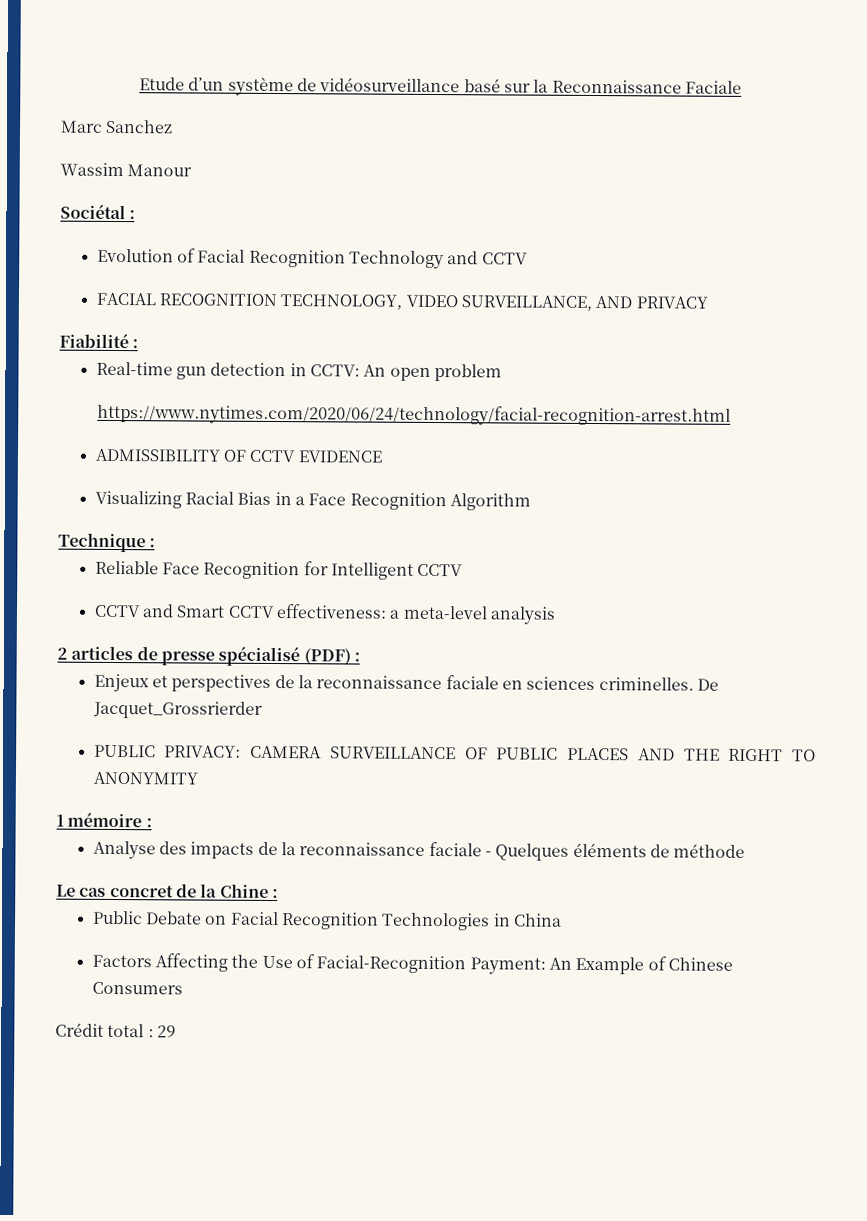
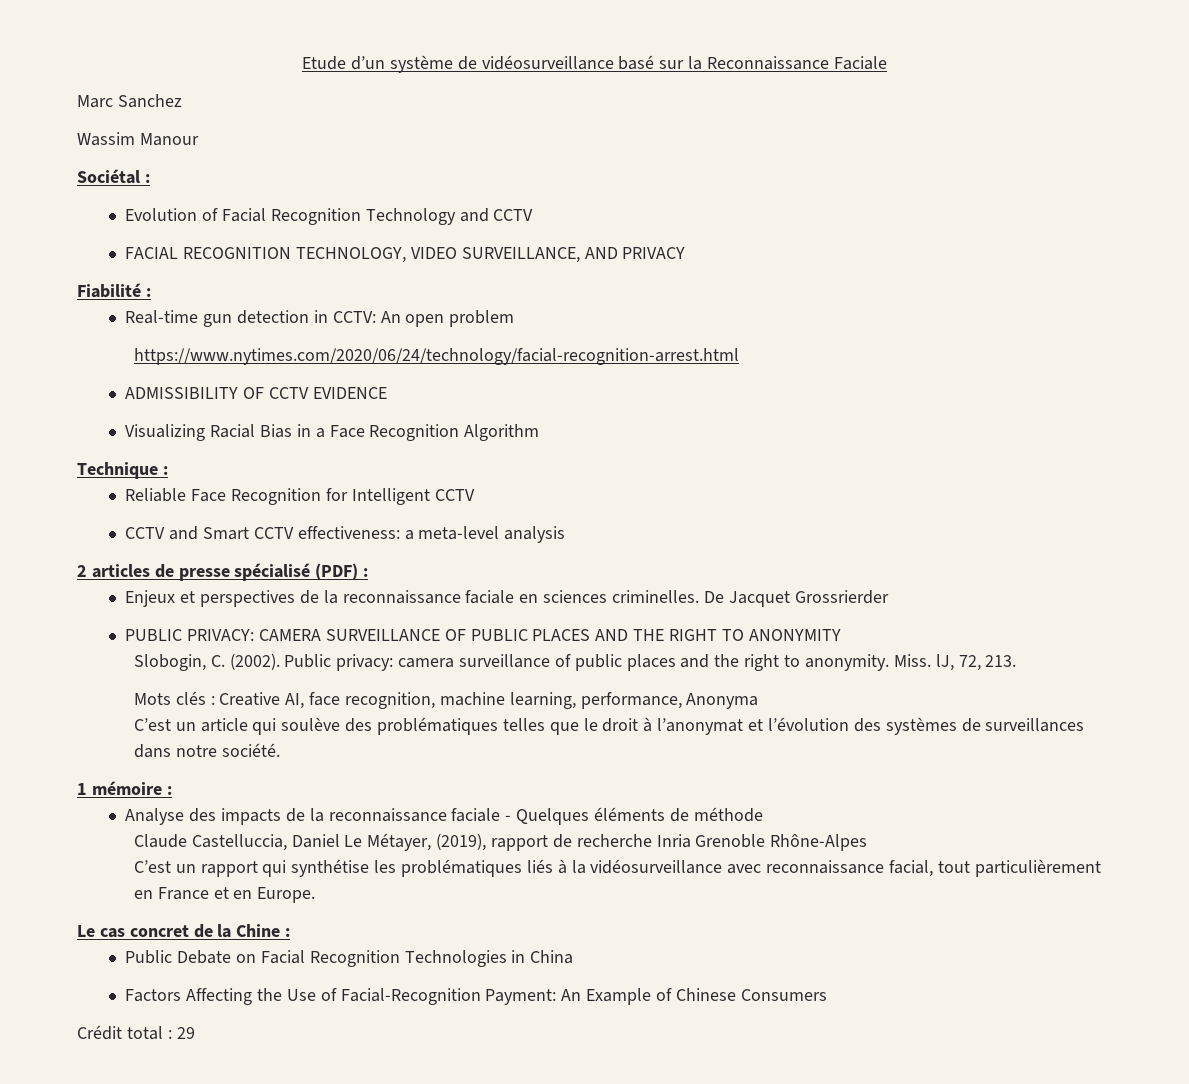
[92,700,263,719] Jacquet_Grossrierder -> [728,590,889,607] Jacquet Grossrierder
(198, 778) none -> [133,653,1017,671] [133,691,759,709] [133,717,1085,735] [133,743,280,758] // Slobogin, C. (2002). Public privacy: camera surveillance of public places and the right to anonymity. Miss. lJ, 72, 213. // Mots clés : Creative AI, face recognition, machine learning, performance, Anonyma // C’est un article qui soulève des problématiques telles que le droit à l’anonymat et l’évolution des systèmes de surveillances dans notre société.
(746, 850) none -> [133,833,868,851] [133,859,1101,877] [133,887,316,903] // Claude Castelluccia, Daniel Le Métayer, (2019), rapport de recherche Inria Grenoble Rhône-Alpes // C’est un rapport qui synthétise les problématiques liés à la vidéosurveillance avec reconnaissance facial, tout particulièrement en France et en Europe.

